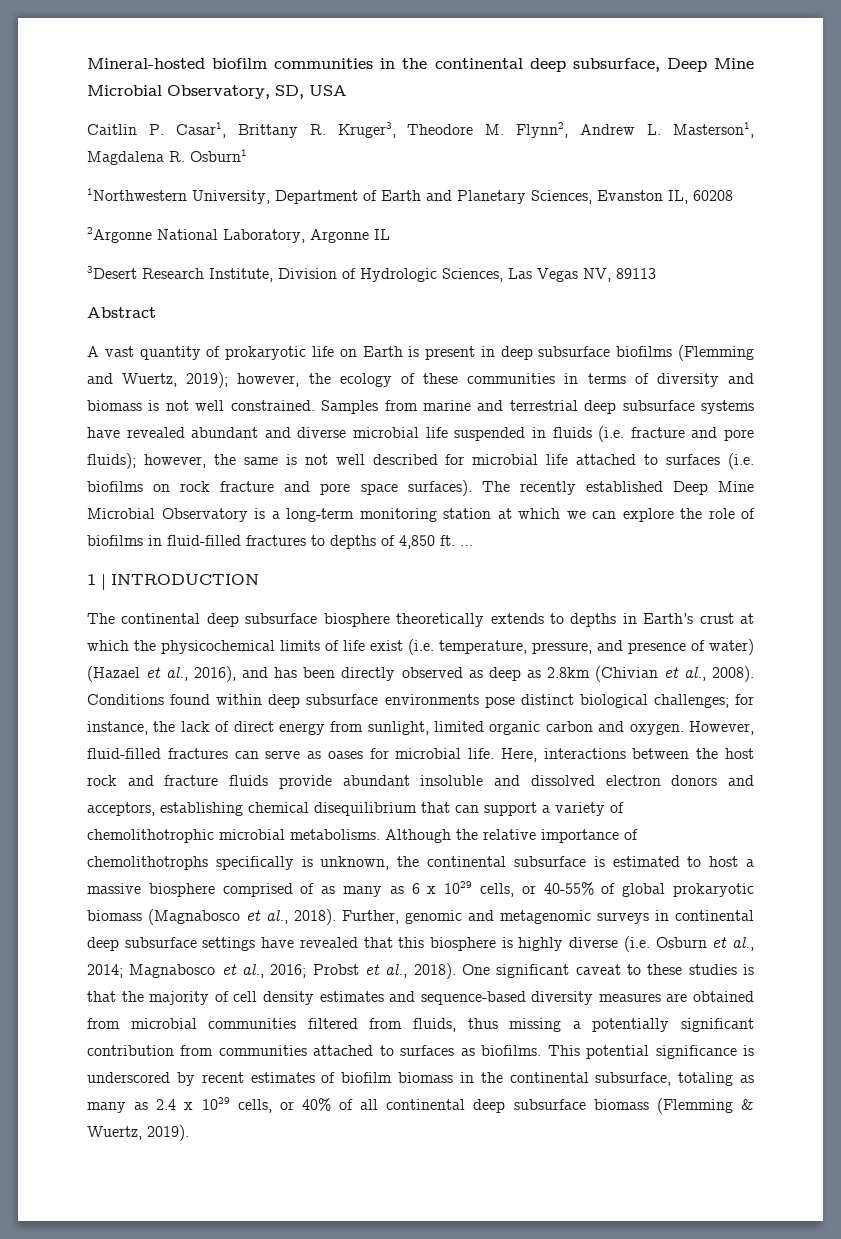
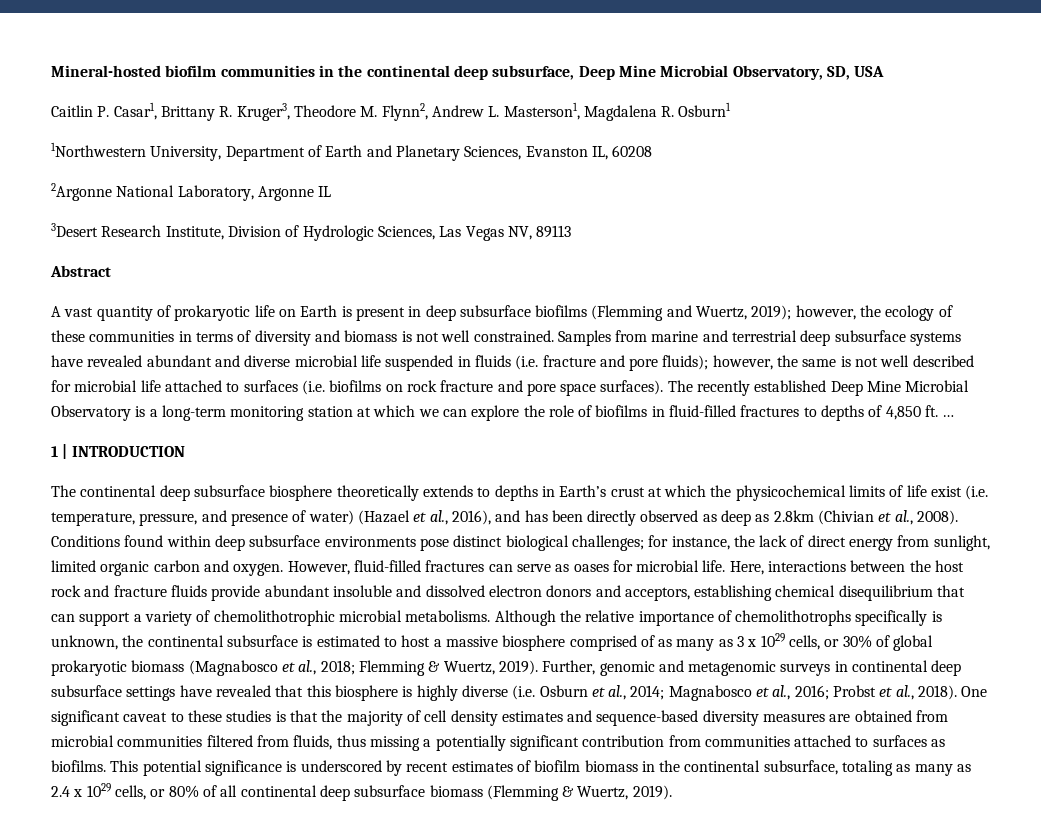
[411,881,594,897] 6 x 1029 cells, or 40-55% -> [737,633,872,650] 3 x 1029 cells, or 30%
[294,909,336,925] 2018). -> [320,660,538,676] 2018; Flemming & Wuertz, 2019).
[301,1098,331,1111] 40% -> [168,785,199,798] 80%

